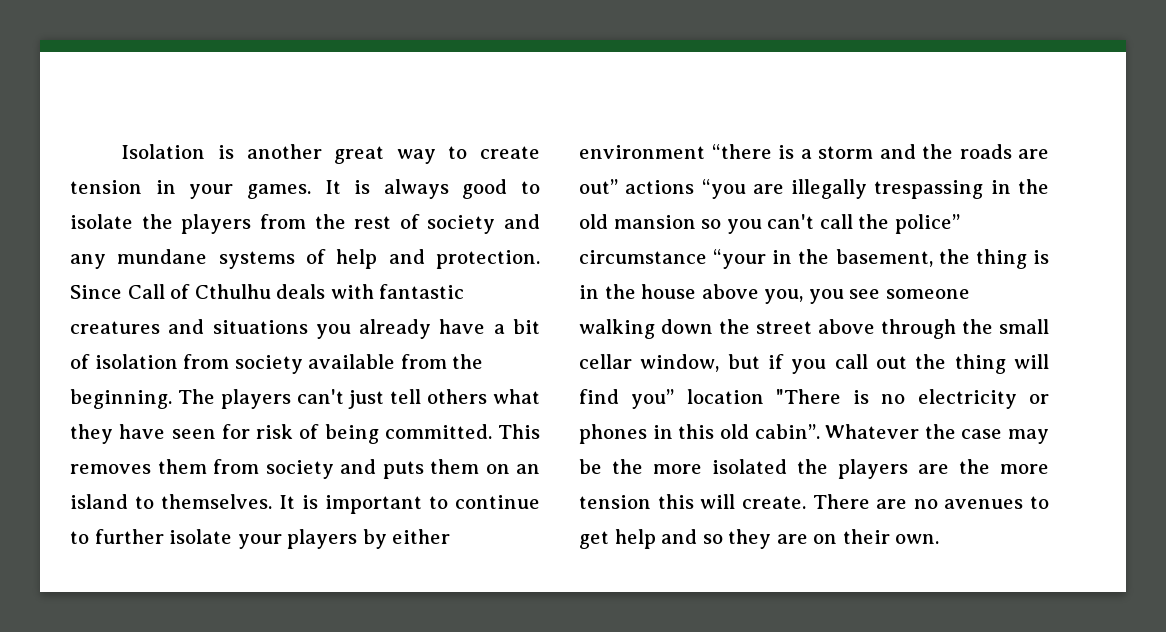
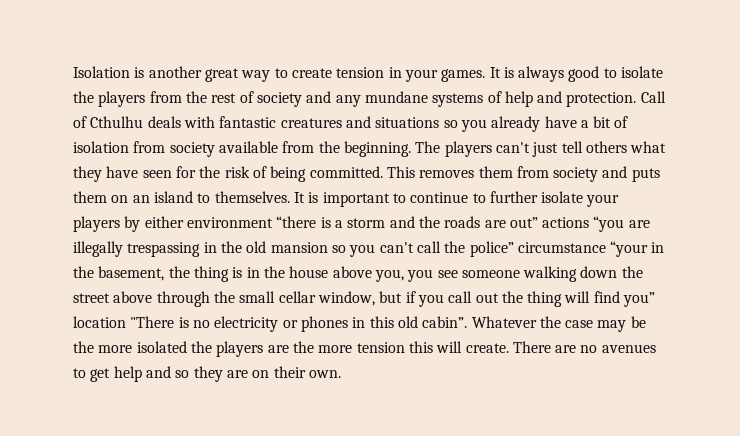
[70,285,122,299] Since -> (637, 99) none
(308, 327) none -> [443,120,458,128] so
(250, 431) none -> [199,166,221,178] the

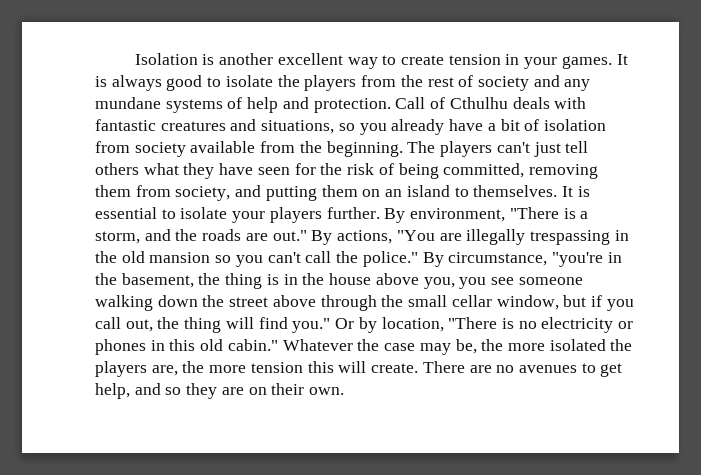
[204,68,239,82] great -> [277,53,343,65] excellent
[375,117,440,128] situations -> [261,120,335,134] situations,
[309,166,660,182] committed. This removes them from society and puts -> [443,163,598,179] [95,185,317,201] committed, removing them from society, and putting
[322,191,620,207] [73,216,317,232] important to continue to further isolate your players by either environment “there -> [95,207,559,223] essential to isolate your players further. By environment, "There
[347,218,386,228] storm -> [95,231,140,244] storm,
[509,216,625,232] out” actions “you -> [272,230,435,245] out." By actions, "You
[469,241,649,257] police” circumstance “your -> [362,251,603,267] police." By circumstance, "you're
[475,293,499,303] out -> [125,319,153,332] out,
[623,292,656,307] [73,316,126,328] you” location -> [292,317,444,333] you." Or by location,
[422,316,468,328] cabin”. -> [227,339,278,351] cabin."
[630,316,646,328] be -> [455,339,477,354] be,
[267,345,289,353] are -> [151,365,178,376] are,
[113,366,142,382] help -> [95,383,130,399] help,

